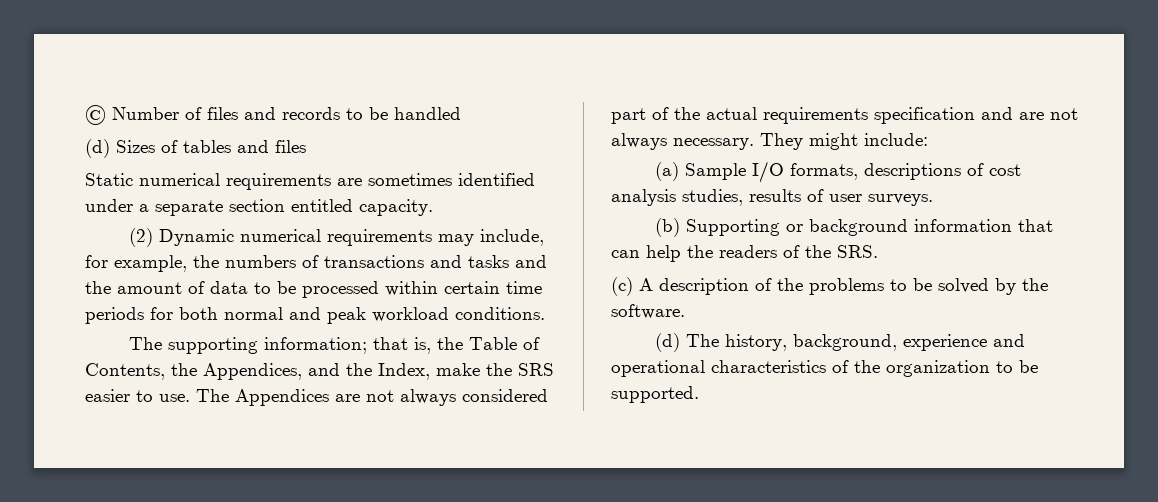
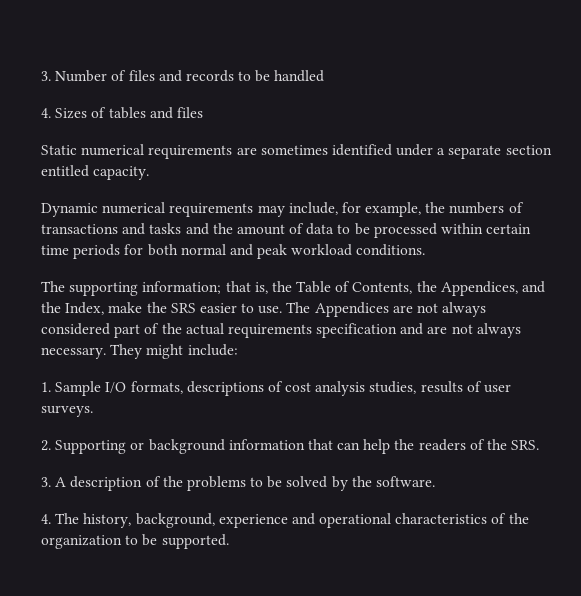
[85,105,106,125] © -> [41,71,51,81] 3.
[85,139,110,158] (d) -> [41,108,51,118] 4.
[128,228,153,247] (2) -> (150, 173) none
[654,162,679,181] (a) -> [41,382,51,392] 1.
[654,218,680,237] (b) -> [41,440,51,451] 2.
[611,277,633,296] (c) -> [41,477,51,487] 3.
[654,333,680,352] (d) -> [41,514,51,524] 4.

